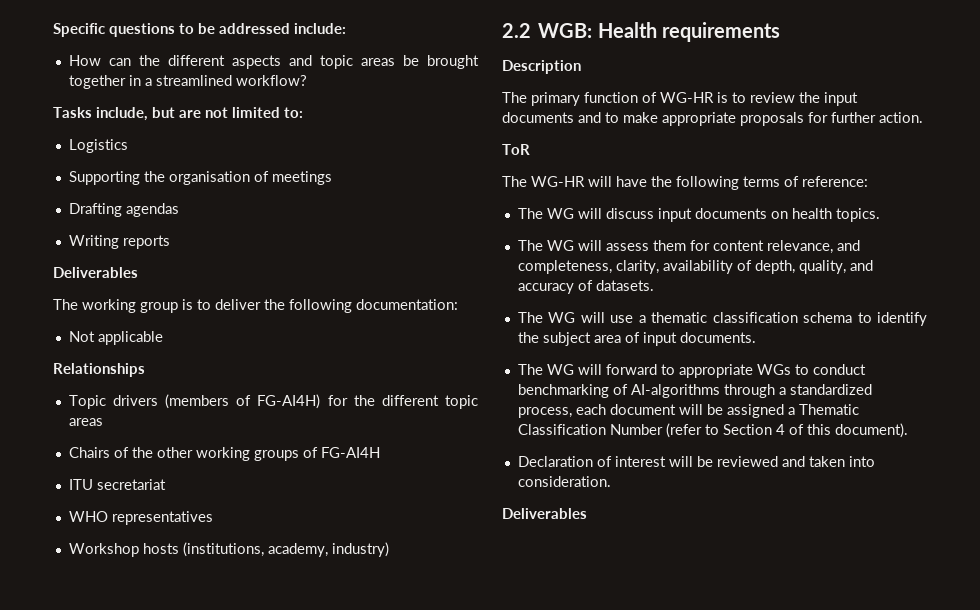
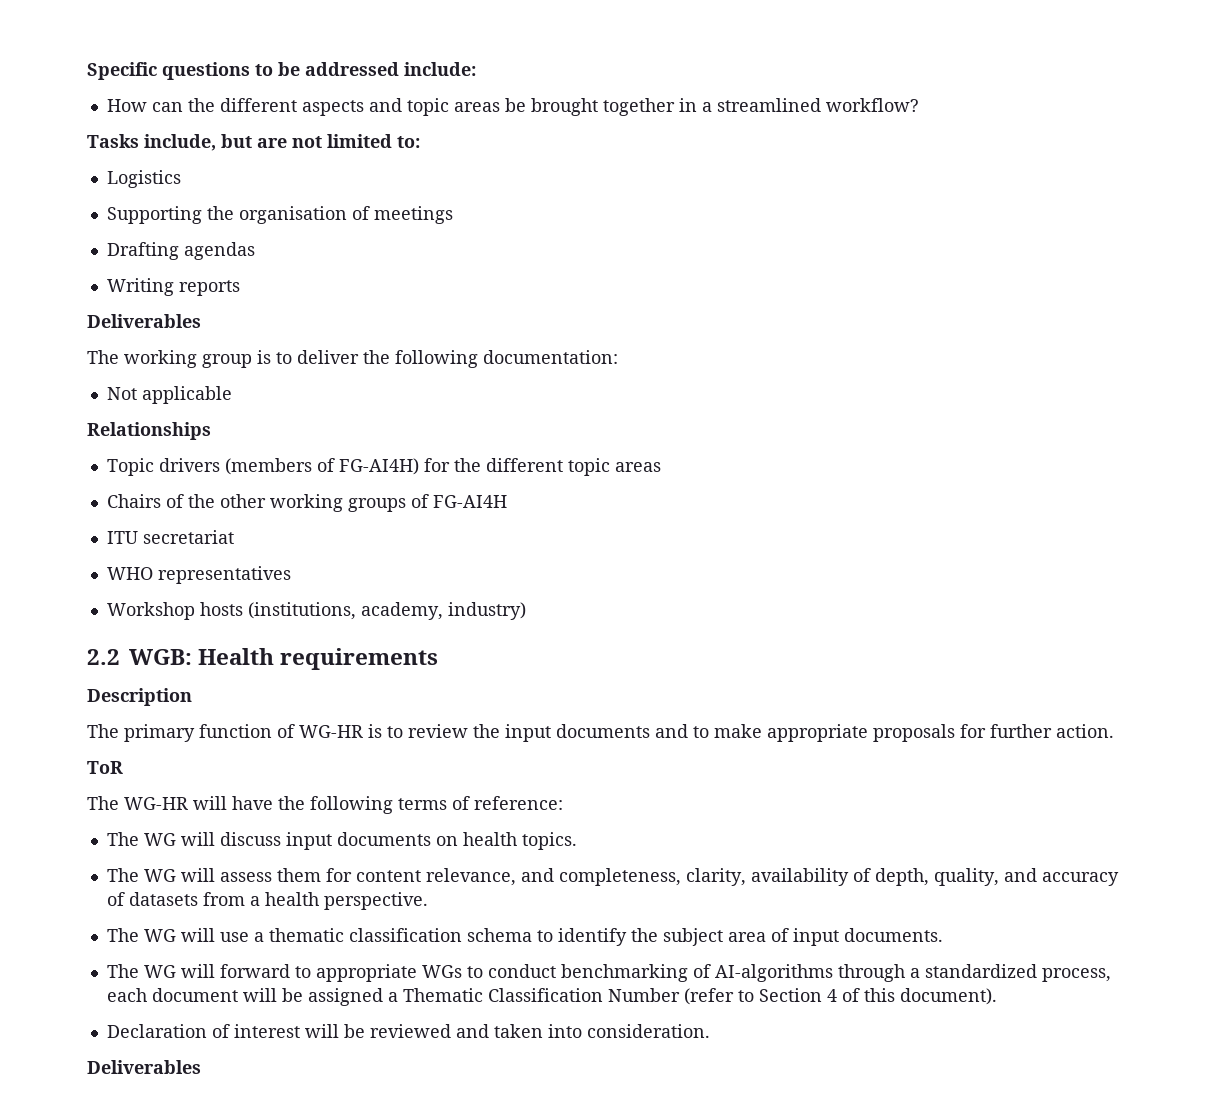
[595,280,654,291] datasets. -> [128,892,428,910] datasets from a health perspective.

